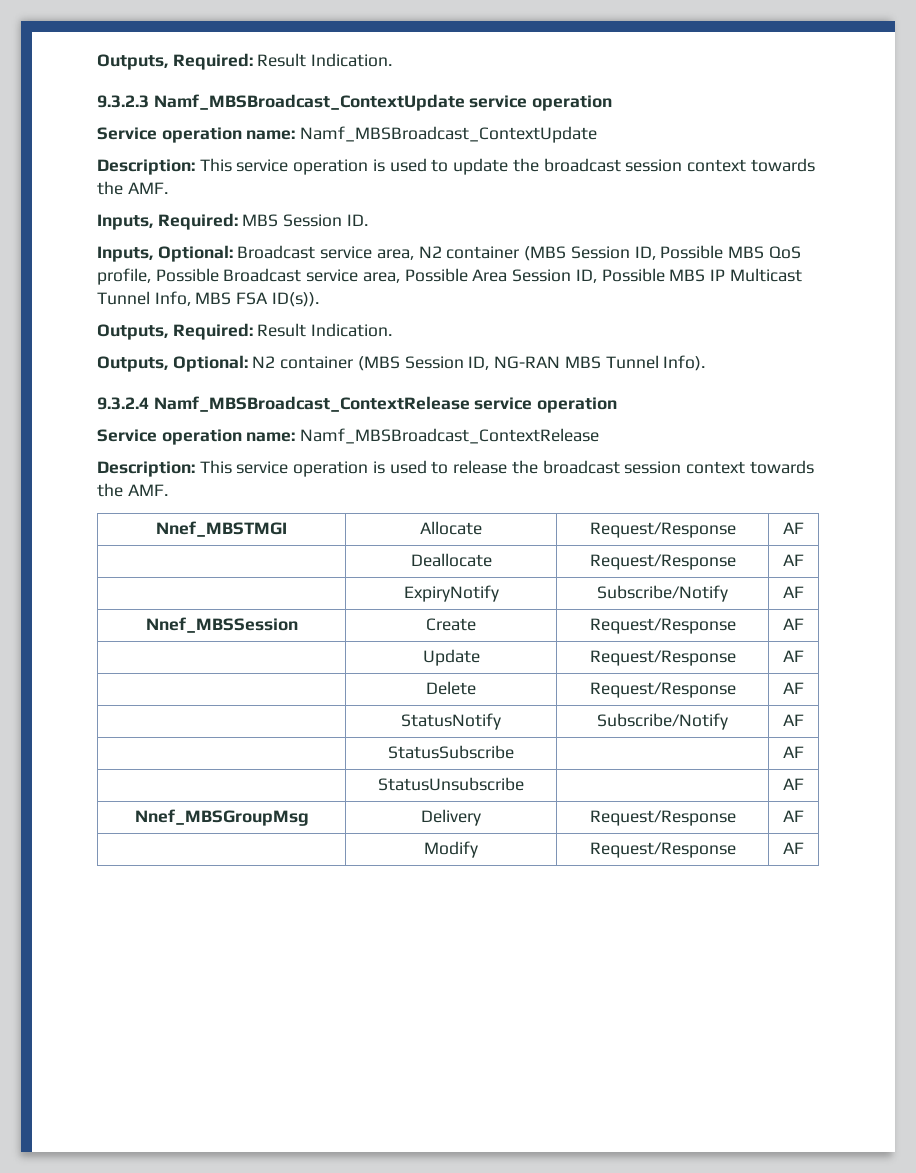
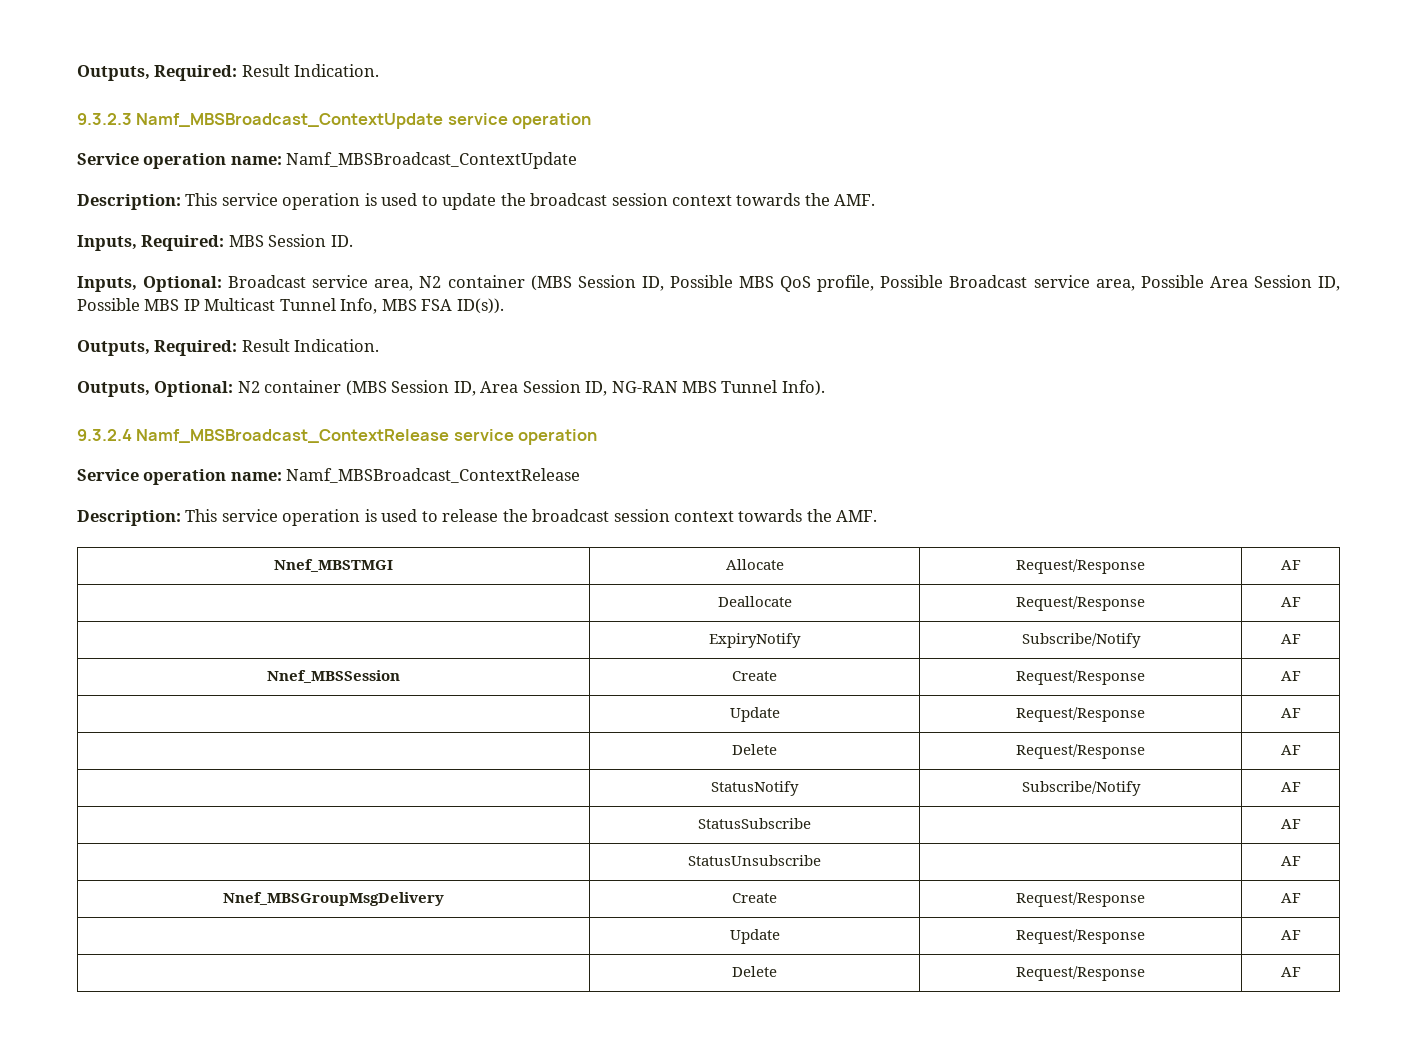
(490, 363) none -> [480,380,608,396] Area Session ID,
[134,809,309,826] [421,809,481,826] [589,810,736,826] [783,810,804,822] [424,841,478,858] [589,842,736,858] [783,842,804,854] Nnef_MBSGroupMsg | Delivery | Request/Response | AF // | Modify | Request/Response | AF -> [223,892,444,906] [732,893,777,903] [1016,892,1145,907] [1280,893,1301,903] [729,929,780,944] [1016,929,1145,944] [1280,930,1301,940] [732,966,777,977] [1016,966,1145,981] [1280,967,1301,977] Nnef_MBSGroupMsgDelivery | Create | Request/Response | AF // | Update | Request/Response | AF // | Delete | Request/Response | AF

